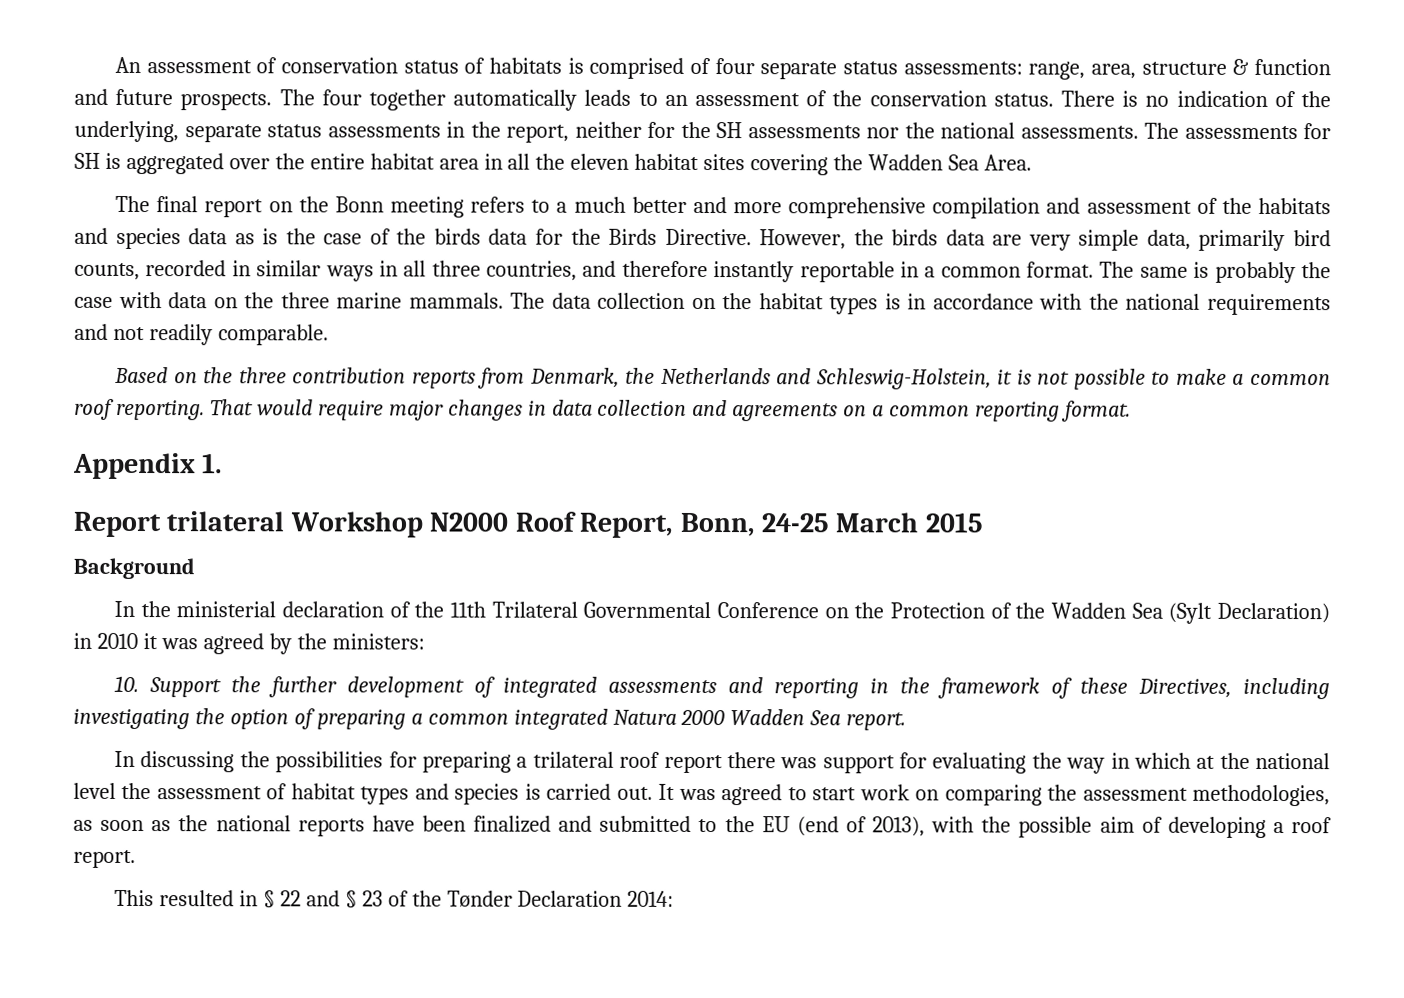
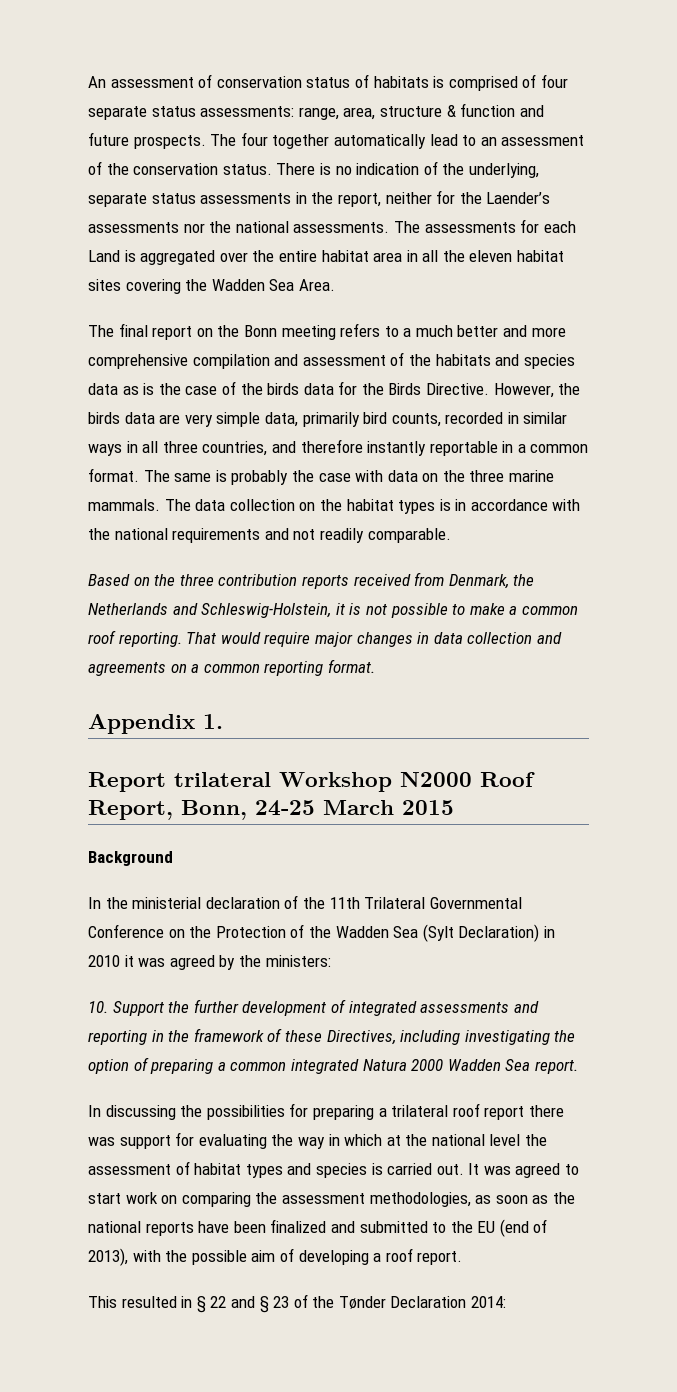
[584,89,632,106] leads -> [429,134,458,146] lead
[716,122,742,139] SH -> [486,192,551,204] Laender’s
[74,152,100,169] SH -> [543,221,576,233] [88,250,120,262] each Land
(476, 379) none -> [353,574,411,586] received

